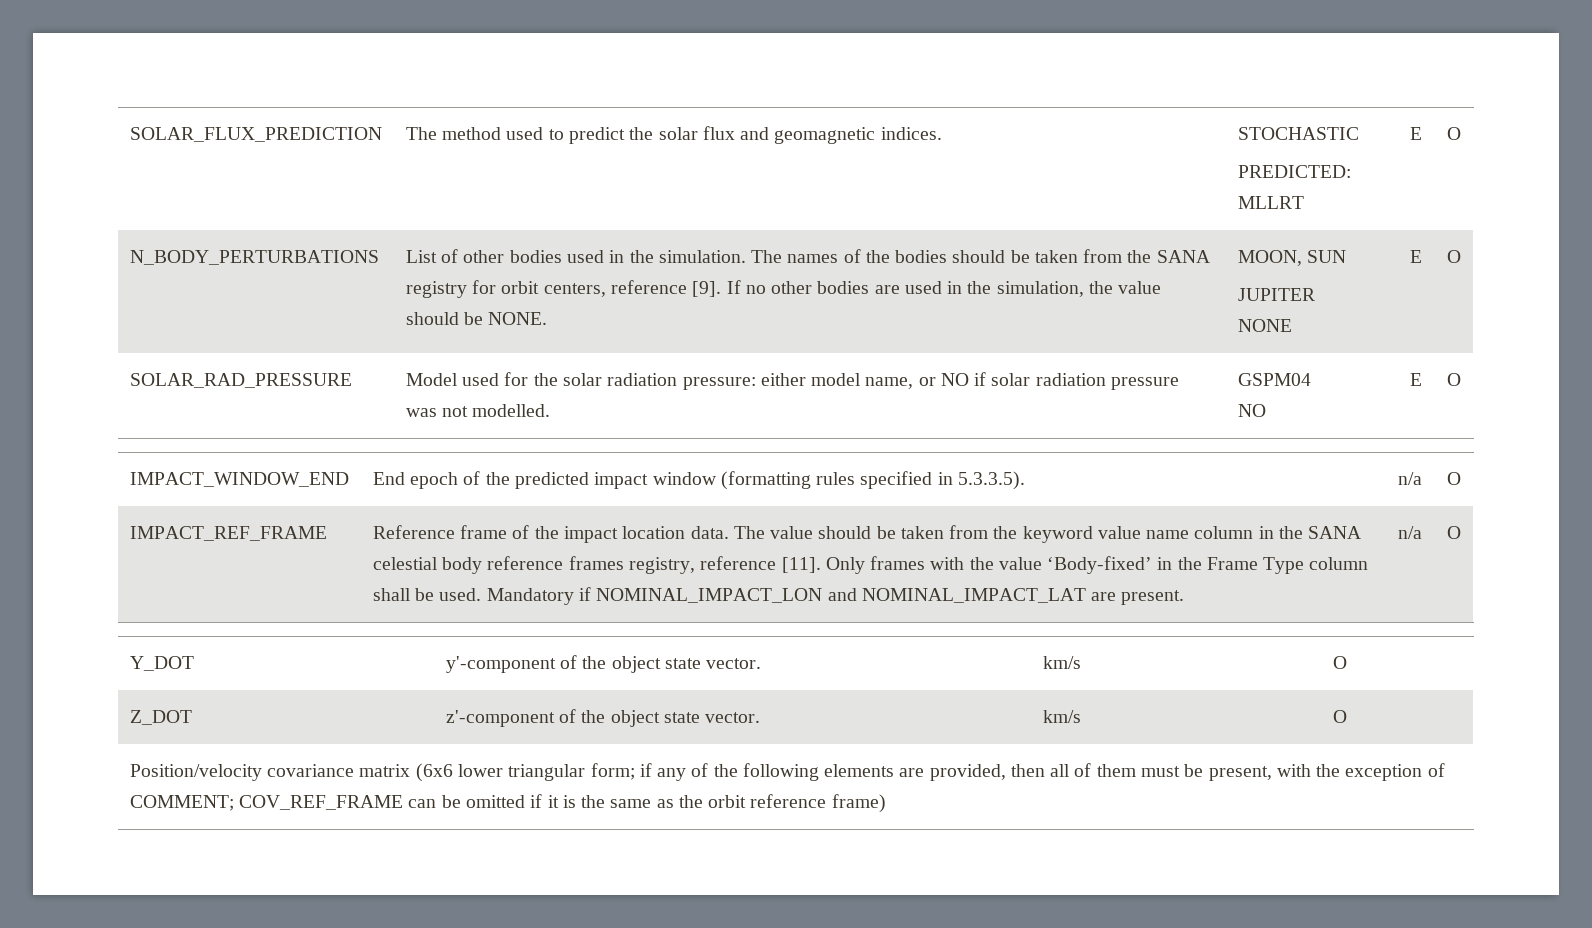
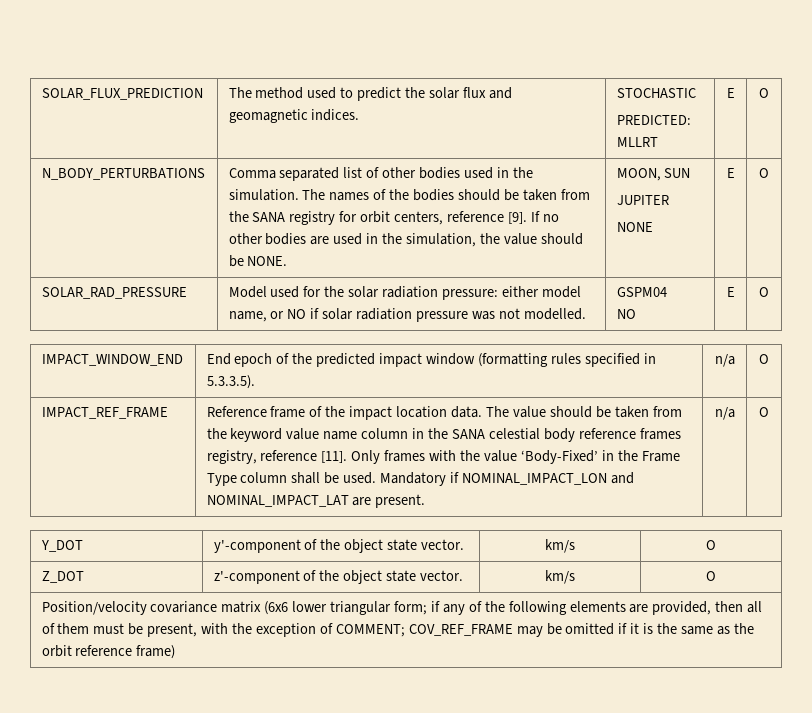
[405,250,437,263] List -> [228,167,363,181] Comma separated list
[1047,556,1153,574] ‘Body-fixed’ -> [520,450,598,464] ‘Body-Fixed’
[408,799,437,808] can -> [516,626,543,637] may

